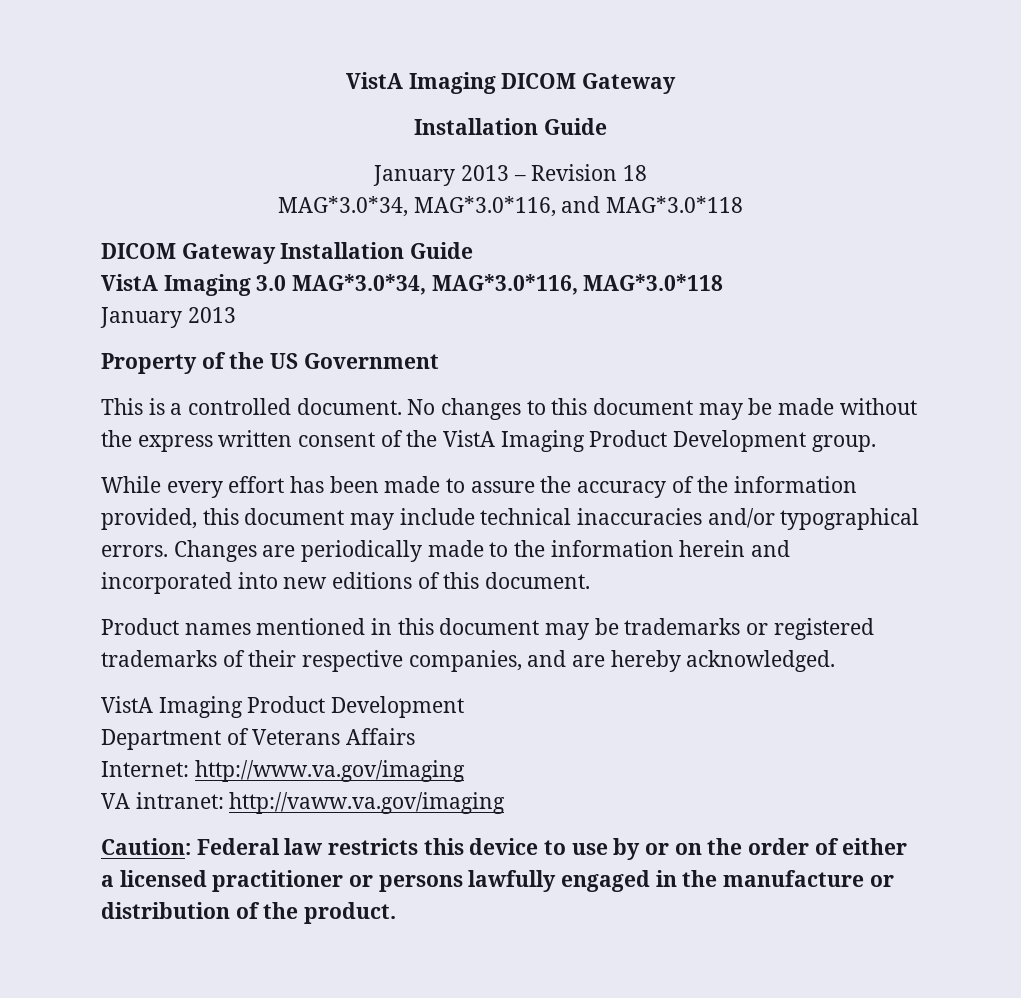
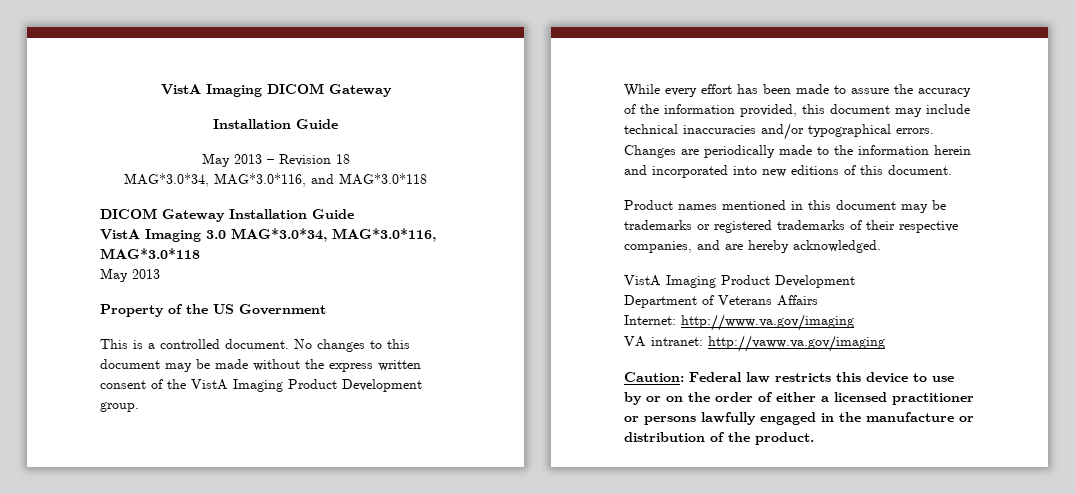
[373,165,456,186] January -> [201,153,230,167] May
[100,307,182,328] January -> [100,268,128,282] May

